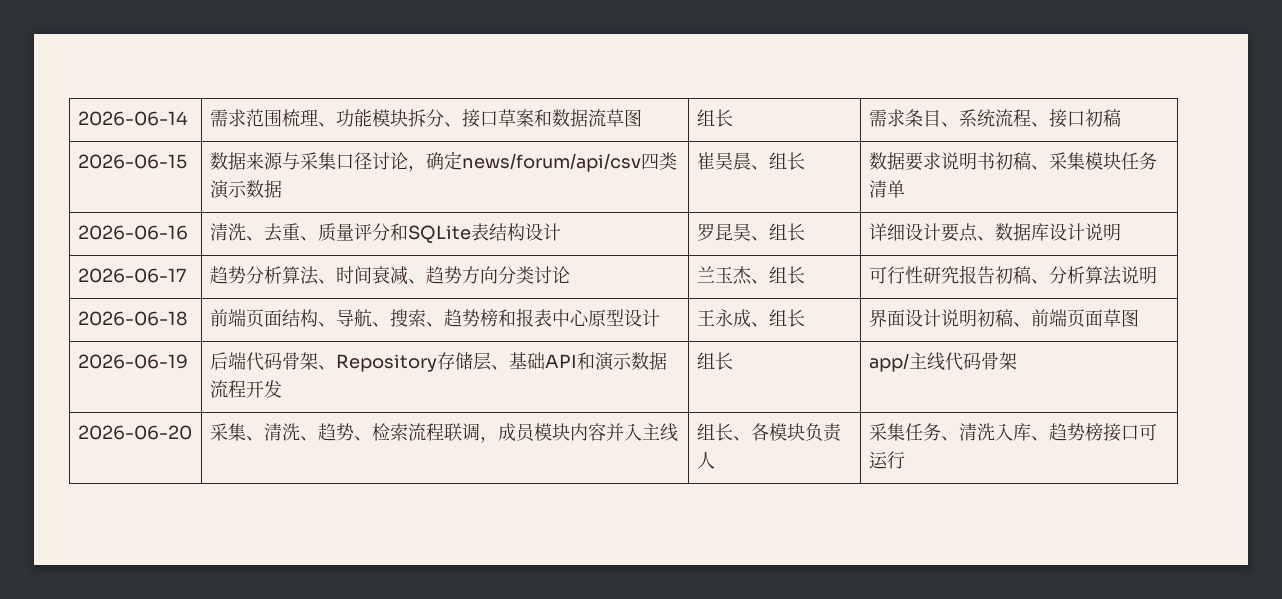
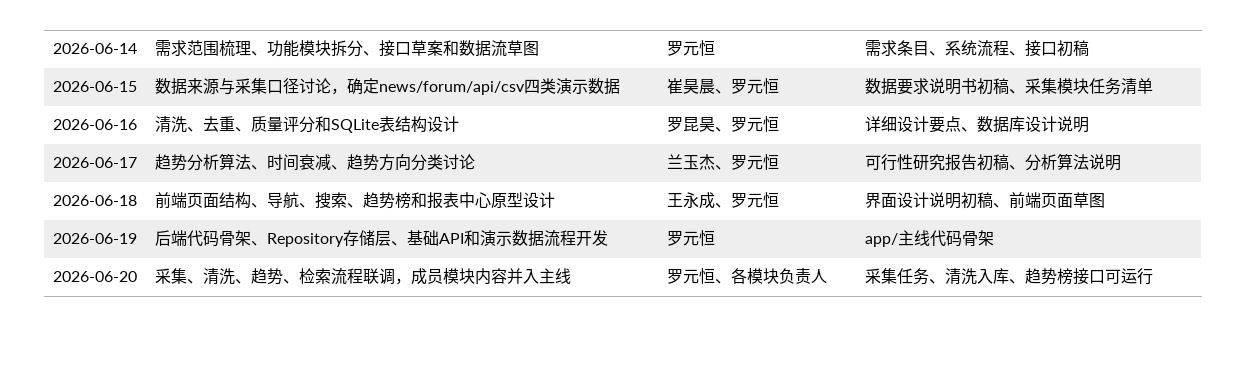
[696,109,733,127] 组长 -> [666,40,715,56] 罗元恒
[768,152,805,170] 组长 -> [730,78,779,94] 罗元恒
[768,223,805,241] 组长 -> [730,116,779,132] 罗元恒
[768,266,805,284] 组长 -> [730,154,779,170] 罗元恒
[768,309,805,327] 组长 -> [730,192,779,208] 罗元恒
[696,352,733,370] 组长 -> [666,230,715,246] 罗元恒
[696,423,733,441] 组长 -> [666,268,715,284] 罗元恒

